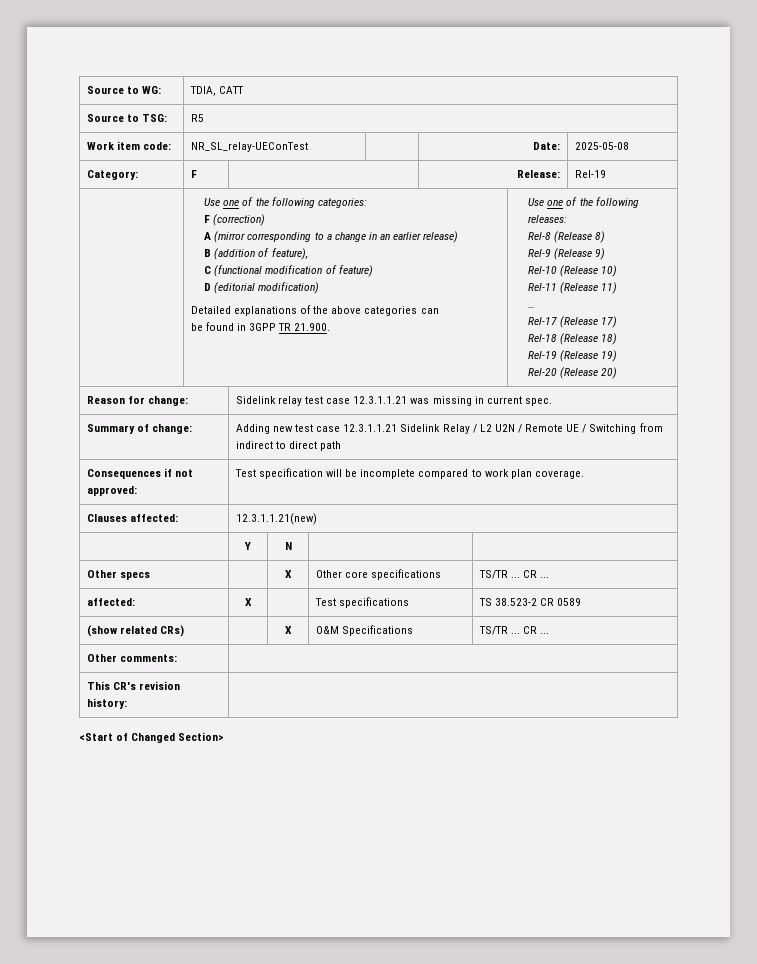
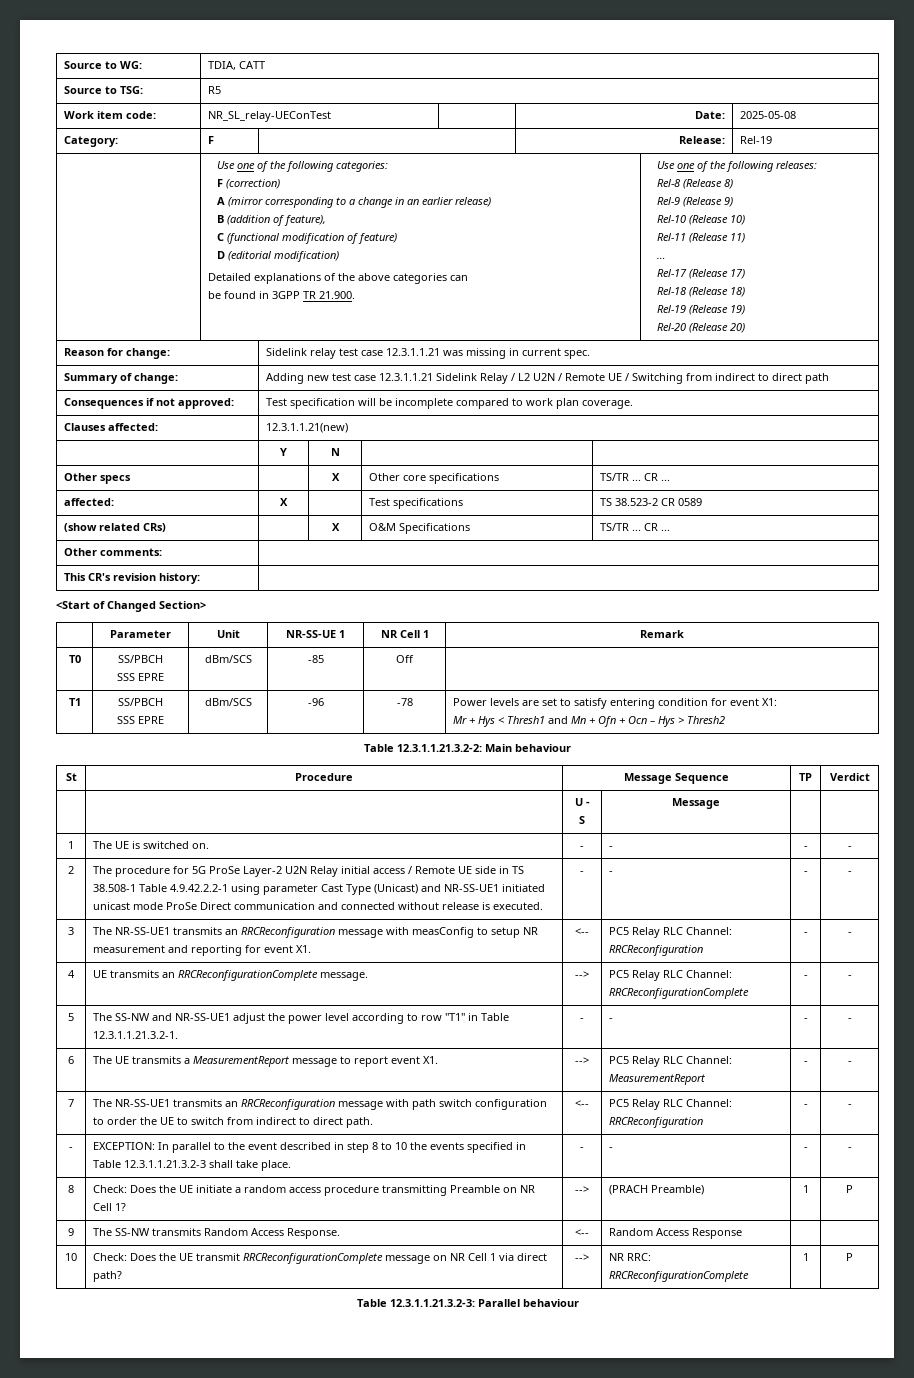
(225, 736) none -> [110,630,171,638] [216,630,240,638] [286,630,345,638] [380,630,429,638] [640,630,684,638] [68,655,81,663] [118,655,163,663] [117,673,164,681] [204,655,252,663] [307,655,324,663] [396,655,414,663] [68,698,81,706] [118,698,163,706] [117,716,164,724] [204,698,252,706] [307,698,324,706] [396,698,413,706] [453,698,778,709] [453,716,726,727] [364,744,571,752] [65,773,77,781] [295,773,353,781] [624,773,729,784] [799,773,812,781] [829,773,870,781] [574,798,590,806] [579,816,585,824] [672,798,720,809] [68,841,74,849] [93,841,210,849] [580,846,584,849] [609,846,614,849] [803,846,808,849] [847,846,852,849] [68,866,74,874] [93,866,525,877] [93,884,546,895] [93,902,544,910] [580,871,584,874] [609,871,614,874] [803,871,808,874] [847,871,852,874] [68,927,74,935] [93,927,539,938] [93,945,312,956] [575,928,589,935] [609,927,733,938] [609,945,704,956] [803,932,808,935] [847,932,852,935] [68,970,75,978] [93,970,369,981] [575,971,589,978] [609,970,733,981] [609,988,750,999] [803,975,808,978] [847,975,852,978] [68,1013,74,1021] [93,1013,510,1024] [93,1031,179,1039] [580,1018,584,1021] [609,1018,614,1021] [803,1018,808,1021] [847,1018,852,1021] [68,1056,74,1064] [93,1056,439,1067] [575,1057,589,1064] [609,1056,733,1067] [609,1074,706,1085] [803,1061,808,1064] [847,1061,852,1064] [68,1099,74,1107] [93,1099,548,1110] [93,1117,374,1128] [575,1100,589,1107] [609,1099,733,1110] [609,1117,704,1128] [803,1104,808,1107] [847,1104,852,1107] [69,1147,73,1150] [93,1142,527,1153] [93,1160,292,1171] [580,1147,584,1150] [609,1147,614,1150] [803,1147,808,1150] [847,1147,852,1150] [68,1185,74,1193] [93,1185,536,1196] [93,1203,127,1211] [575,1186,589,1193] [609,1185,705,1195] [802,1185,809,1193] [846,1185,853,1193] [68,1228,74,1236] [93,1228,341,1239] [575,1229,589,1236] [609,1228,743,1239] [65,1253,77,1261] [93,1253,548,1264] [93,1271,123,1282] [575,1254,589,1261] [609,1253,652,1261] [609,1271,750,1282] [802,1253,809,1261] [846,1253,853,1261] [356,1299,579,1307] // | Parameter | Unit | NR-SS-UE 1 | NR Cell 1 | Remark // T0 | SS/PBCH // SSS EPRE | dBm/SCS | -85 | Off | // T1 | SS/PBCH // SSS EPRE | dBm/SCS | -96 | -78 | Power levels are set to satisfy entering condition for event X1: // Mr + Hys < Thresh1 and Mn + Ofn + Ocn – Hys > Thresh2 // Table 12.3.1.1.21.3.2-2: Main behaviour // St | Procedure | Message Sequence | TP | Verdict // | | U - S | Message | | // 1 | The UE is switched on. | - | - | - | - // 2 | The procedure for 5G ProSe Layer-2 U2N Relay initial access / Remote UE side in TS 38.508-1 Table 4.9.42.2.2-1 using parameter Cast Type (Unicast) and NR-SS-UE1 initiated unicast mode ProSe Direct communication and connected without release is executed. | - | - | - | - // 3 | The NR-SS-UE1 transmits an RRCReconfiguration message with measConfig to setup NR measurement and reporting for event X1. | <-- | PC5 Relay RLC Channel: RRCReconfiguration | - | - // 4 | UE transmits an RRCReconfigurationComplete message. | --> | PC5 Relay RLC Channel: RRCReconfigurationComplete | - | - // 5 | The SS-NW and NR-SS-UE1 adjust the power level according to row "T1" in Table 12.3.1.1.21.3.2-1. | - | - | - | - // 6 | The UE transmits a MeasurementReport message to report event X1. | --> | PC5 Relay RLC Channel: MeasurementReport | - | - // 7 | The NR-SS-UE1 transmits an RRCReconfiguration message with path switch configuration to order the UE to switch from indirect to direct path. | <-- | PC5 Relay RLC Channel: RRCReconfiguration | - | - // - | EXCEPTION: In parallel to the event described in step 8 to 10 the events specified in Table 12.3.1.1.21.3.2-3 shall take place. | - | - | - | - // 8 | Check: Does the UE initiate a random access procedure transmitting Preamble on NR Cell 1? | --> | (PRACH Preamble) | 1 | P // 9 | The SS-NW transmits Random Access Response. | <-- | Random Access Response | | // 10 | Check: Does the UE transmit RRCReconfigurationComplete message on NR Cell 1 via direct path? | --> | NR RRC: RRCReconfigurationComplete | 1 | P // Table 12.3.1.1.21.3.2-3: Parallel behaviour

